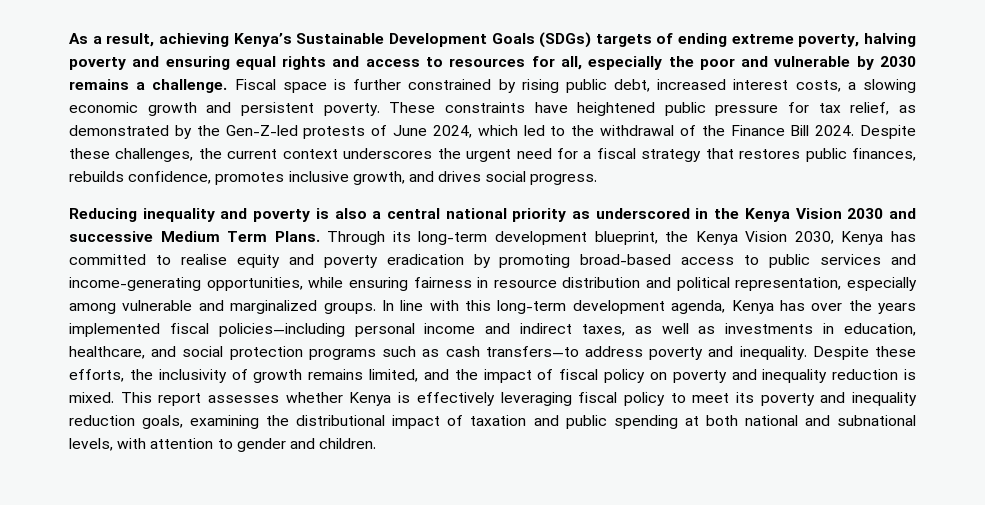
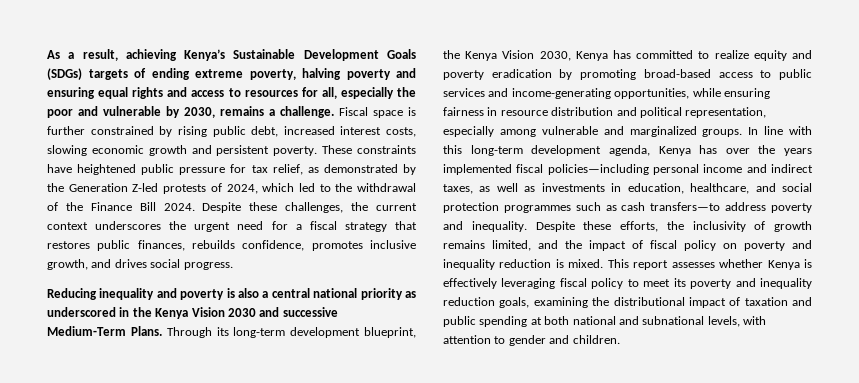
[879,56,916,67] 2030 -> [184,107,215,118] 2030,
[847,82,856,90] a -> (416, 132) none
[225,125,298,136] Gen-Z-led -> [68,183,159,192] Generation Z-led
[393,125,427,136] June -> (222, 187) none
[160,231,268,242] Medium Term -> [47,326,126,336] Medium-Term
[180,254,227,265] realise -> [714,50,749,59] realize
[308,349,376,360] programs -> [503,205,571,213] programmes

